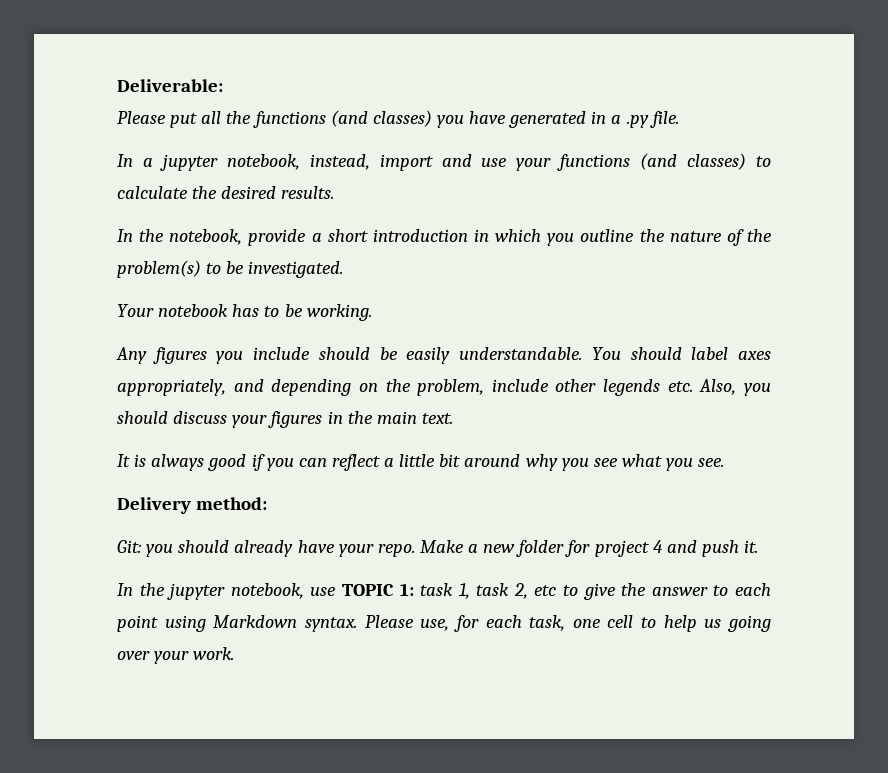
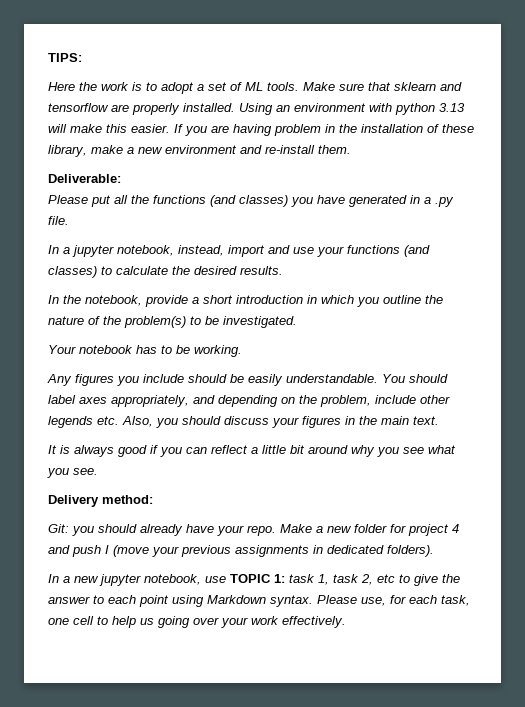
(117, 85) none -> [48,53,82,62] [48,82,462,94] [48,103,465,115] [48,124,474,136] [48,145,351,157] TIPS: // Here the work is to adopt a set of ML tools. Make sure that sklearn and tensorflow are properly installed. Using an environment with python 3.13 will make this easier. If you are having problem in the installation of these library, make a new environment and re-install them. //
[744,540,759,553] [117,583,165,596] it. // In the -> [105,545,434,557] [48,574,99,583] I (move your previous assignments in dedicated folders). // In a new
[193,647,235,660] work. -> [251,616,346,628] work effectively.

